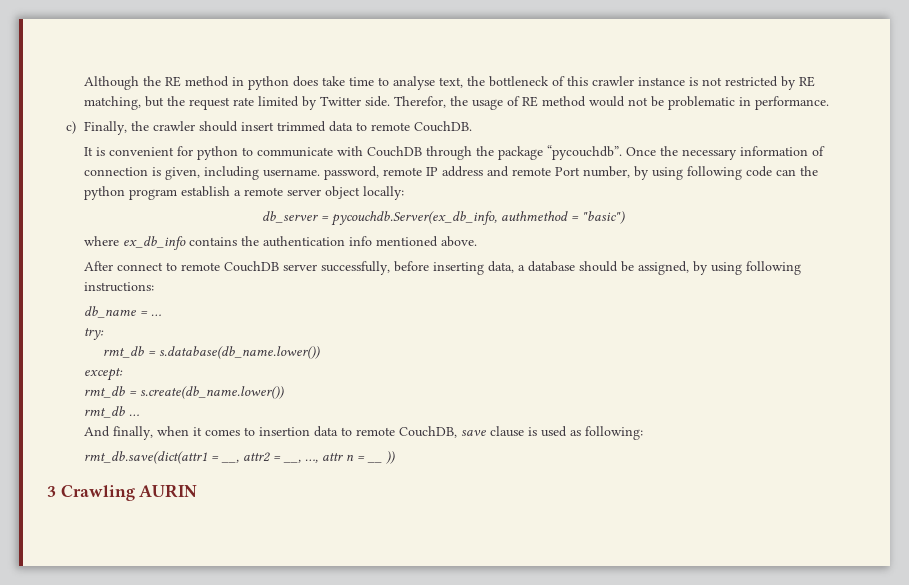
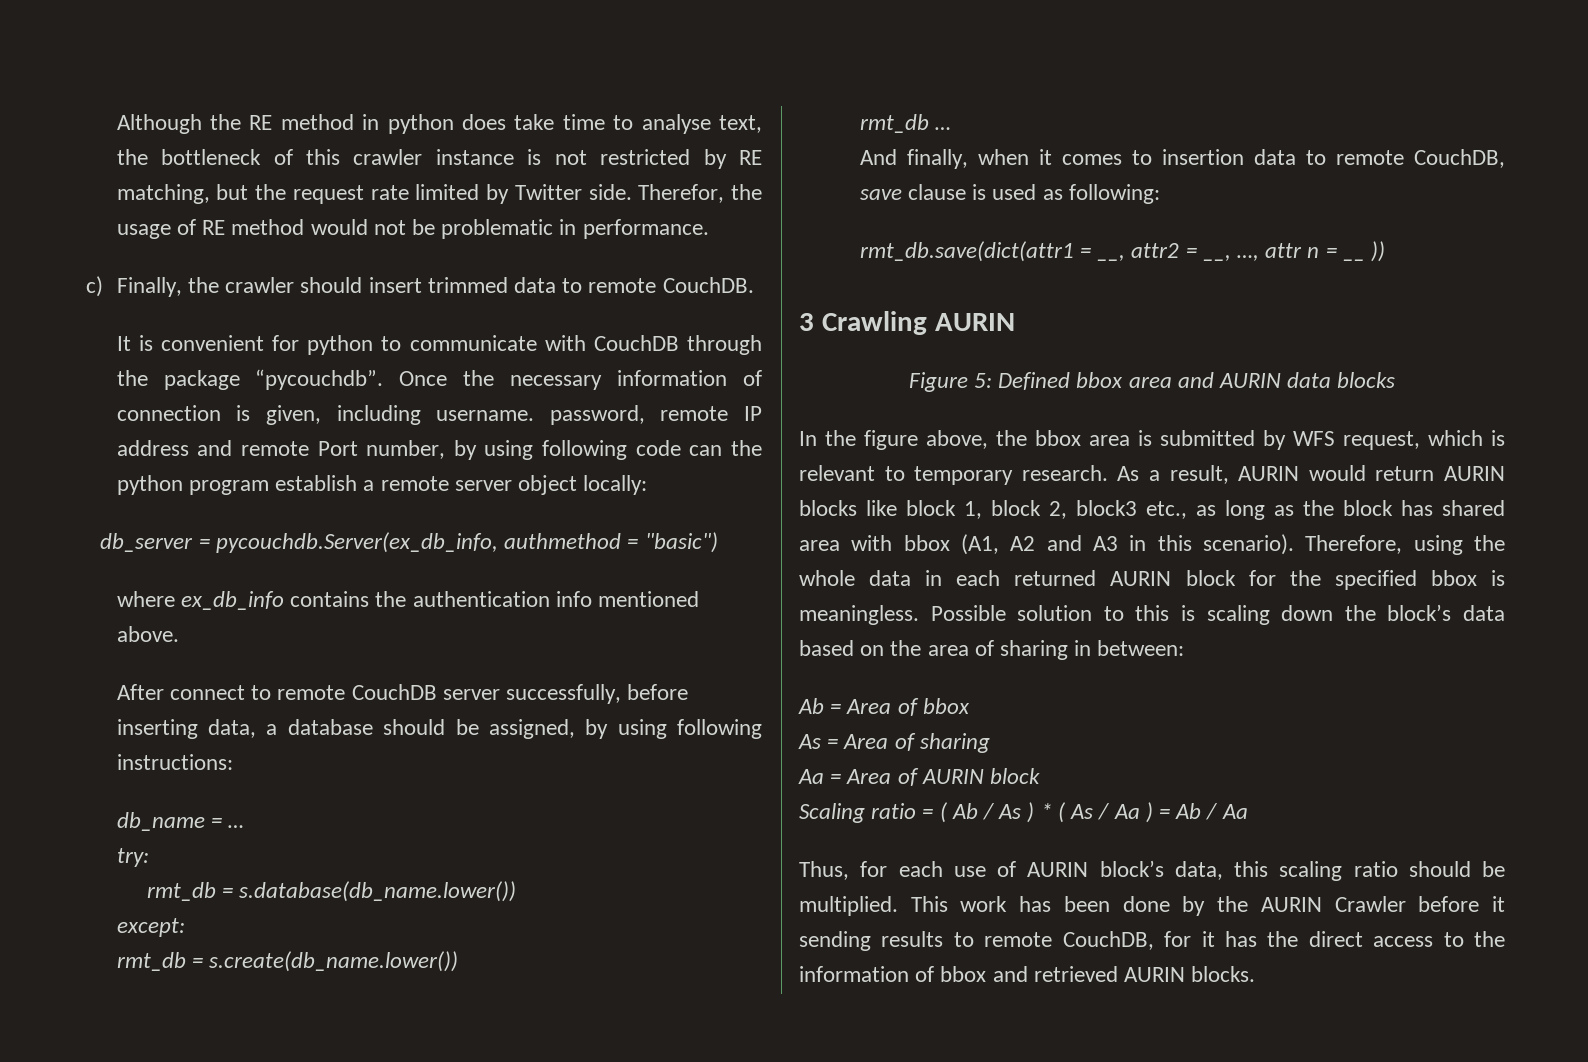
(198, 491) none -> [908,372,1396,392] [799,430,1505,450] [799,465,1505,485] [799,500,1505,520] [799,534,1505,555] [799,570,1505,590] [799,604,1505,625] [799,640,1185,660] [798,698,970,716] [798,733,990,753] [798,768,1041,786] [799,802,1248,823] [799,860,1505,881] [799,896,1505,916] [799,931,1505,951] [799,966,1256,982] // Figure 5: Defined bbox area and AURIN data blocks // In the figure above, the bbox area is submitted by WFS request, which is relevant to temporary research. As a result, AURIN would return AURIN blocks like block 1, block 2, block3 etc., as long as the block has shared area with bbox (A1, A2 and A3 in this scenario). Therefore, using the whole data in each returned AURIN block for the specified bbox is meaningless. Possible solution to this is scaling down the block’s data based on the area of sharing in between: // Ab = Area of bbox // As = Area of sharing // Aa = Area of AURIN block // Scaling ratio = ( Ab / As ) * ( As / Aa ) = Ab / Aa // Thus, for each use of AURIN block’s data, this scaling ratio should be multiplied. This work has been done by the AURIN Crawler before it sending results to remote CouchDB, for it has the direct access to the information of bbox and retrieved AURIN blocks.

